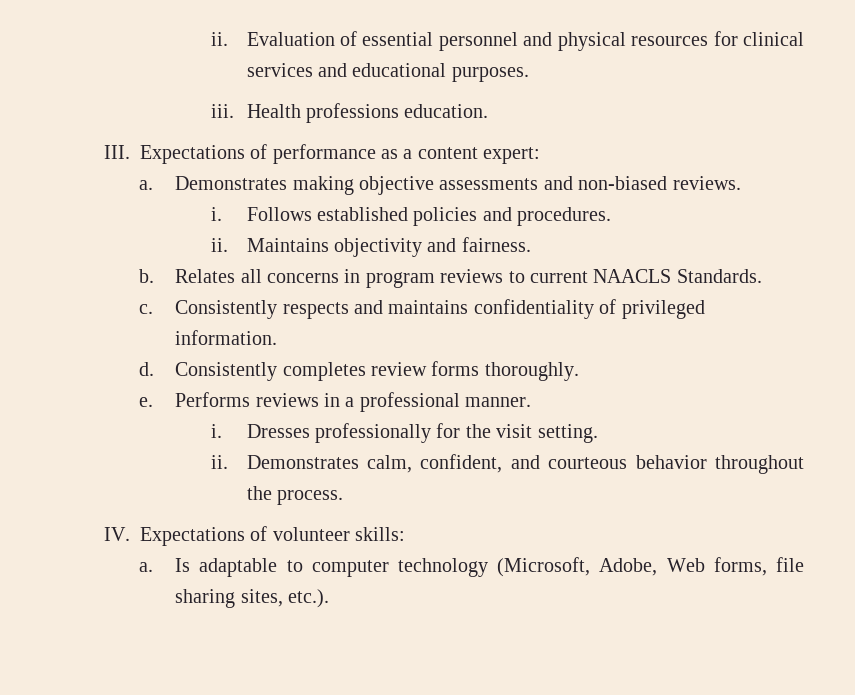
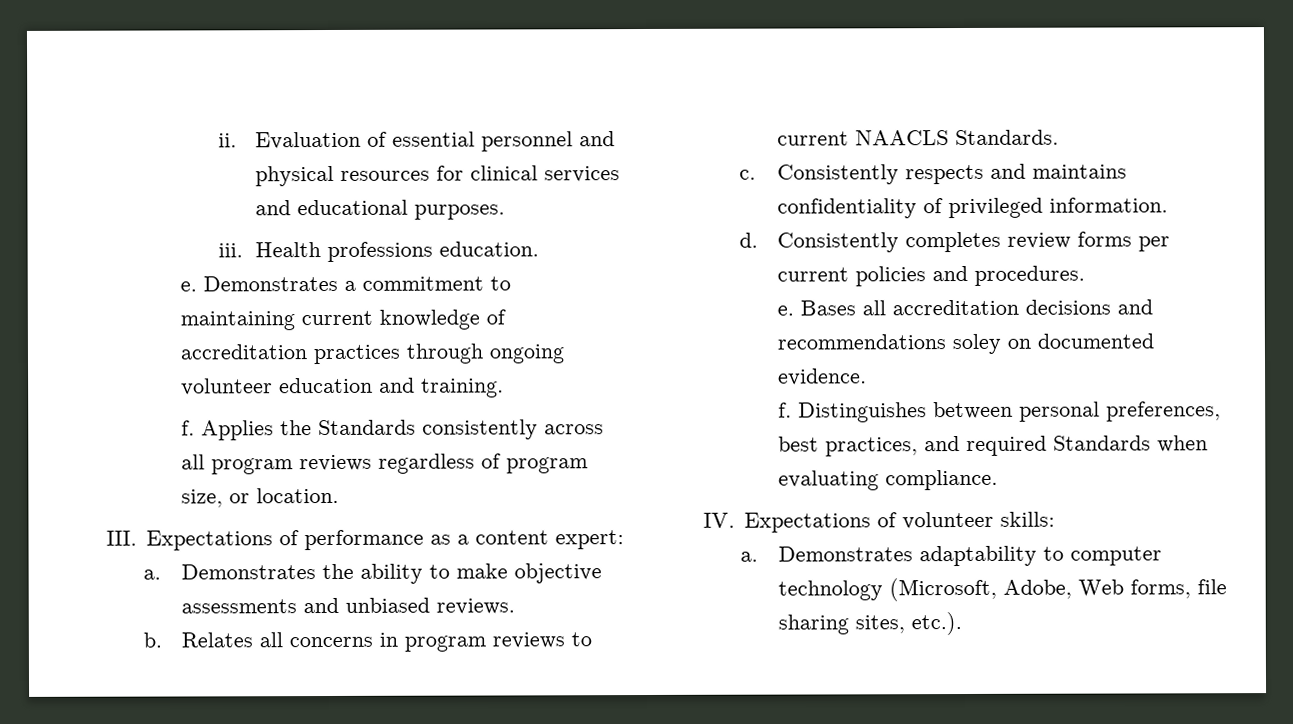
(489, 111) none -> [179,275,511,292] [179,309,506,331] [179,343,565,365] [180,377,504,398] [180,419,604,441] [180,453,588,475] [180,487,339,508] // e. Demonstrates a commitment to maintaining current knowledge of accreditation practices through ongoing volunteer education and training. // f. Applies the Standards consistently across all program reviews regardless of program size, or location.
[292,176,354,195] making -> [321,563,508,584] the ability to make
[578,176,668,190] non-biased -> [344,597,430,613] unbiased
[210,207,612,226] [210,237,531,257] // i. Follows established policies and procedures. // ii. Maintains objectivity and fairness. -> (515, 606) none
[484,362,579,381] [139,392,532,412] [210,423,598,443] [210,454,804,474] [246,486,343,505] thoroughly. // e. Performs reviews in a professional manner. // i. Dresses professionally for the visit setting. // ii. Demonstrates calm, confident, and courteous behavior throughout the process. -> [1137,236,1170,252] [776,265,1085,287] [776,299,1153,316] [776,333,1154,355] [777,368,867,386] [777,401,1221,423] [777,435,1208,457] [777,469,998,491] per current policies and procedures. // e. Bases all accreditation decisions and recommendations soley on documented evidence. // f. Distinguishes between personal preferences, best practices, and required Standards when evaluating compliance.
[175,558,278,577] Is adaptable -> [777,545,1037,567] Demonstrates adaptability

